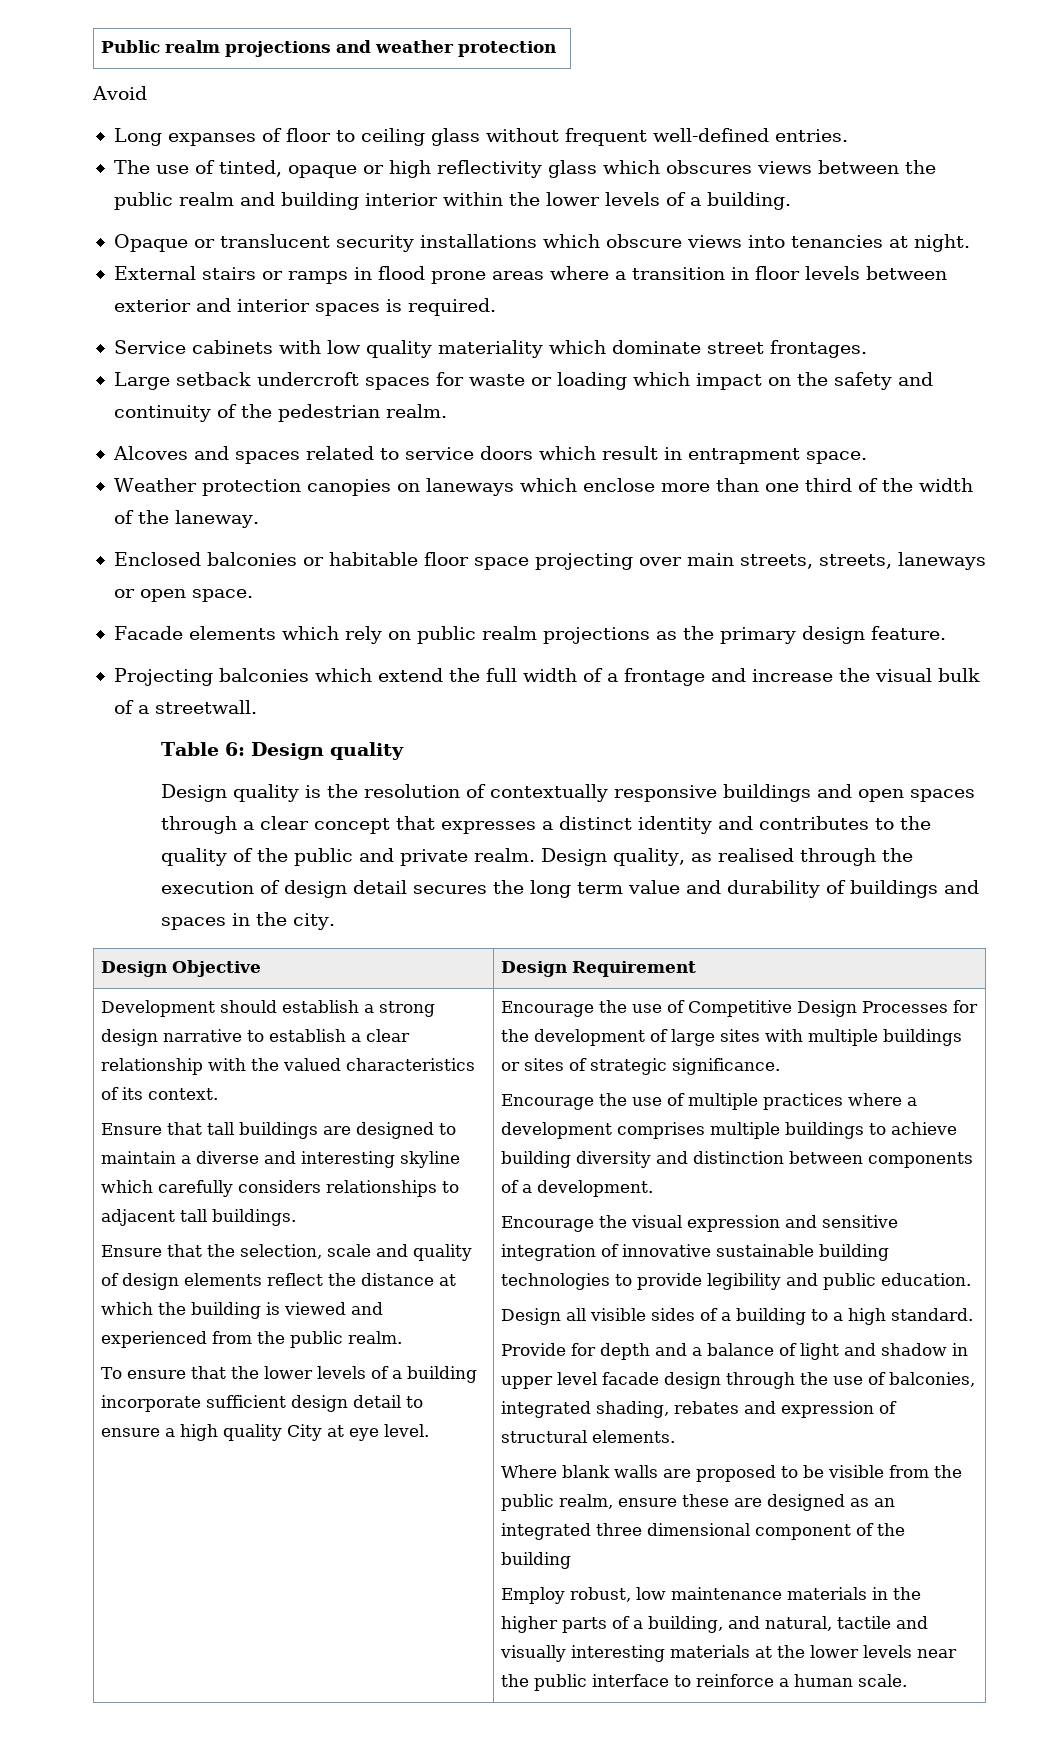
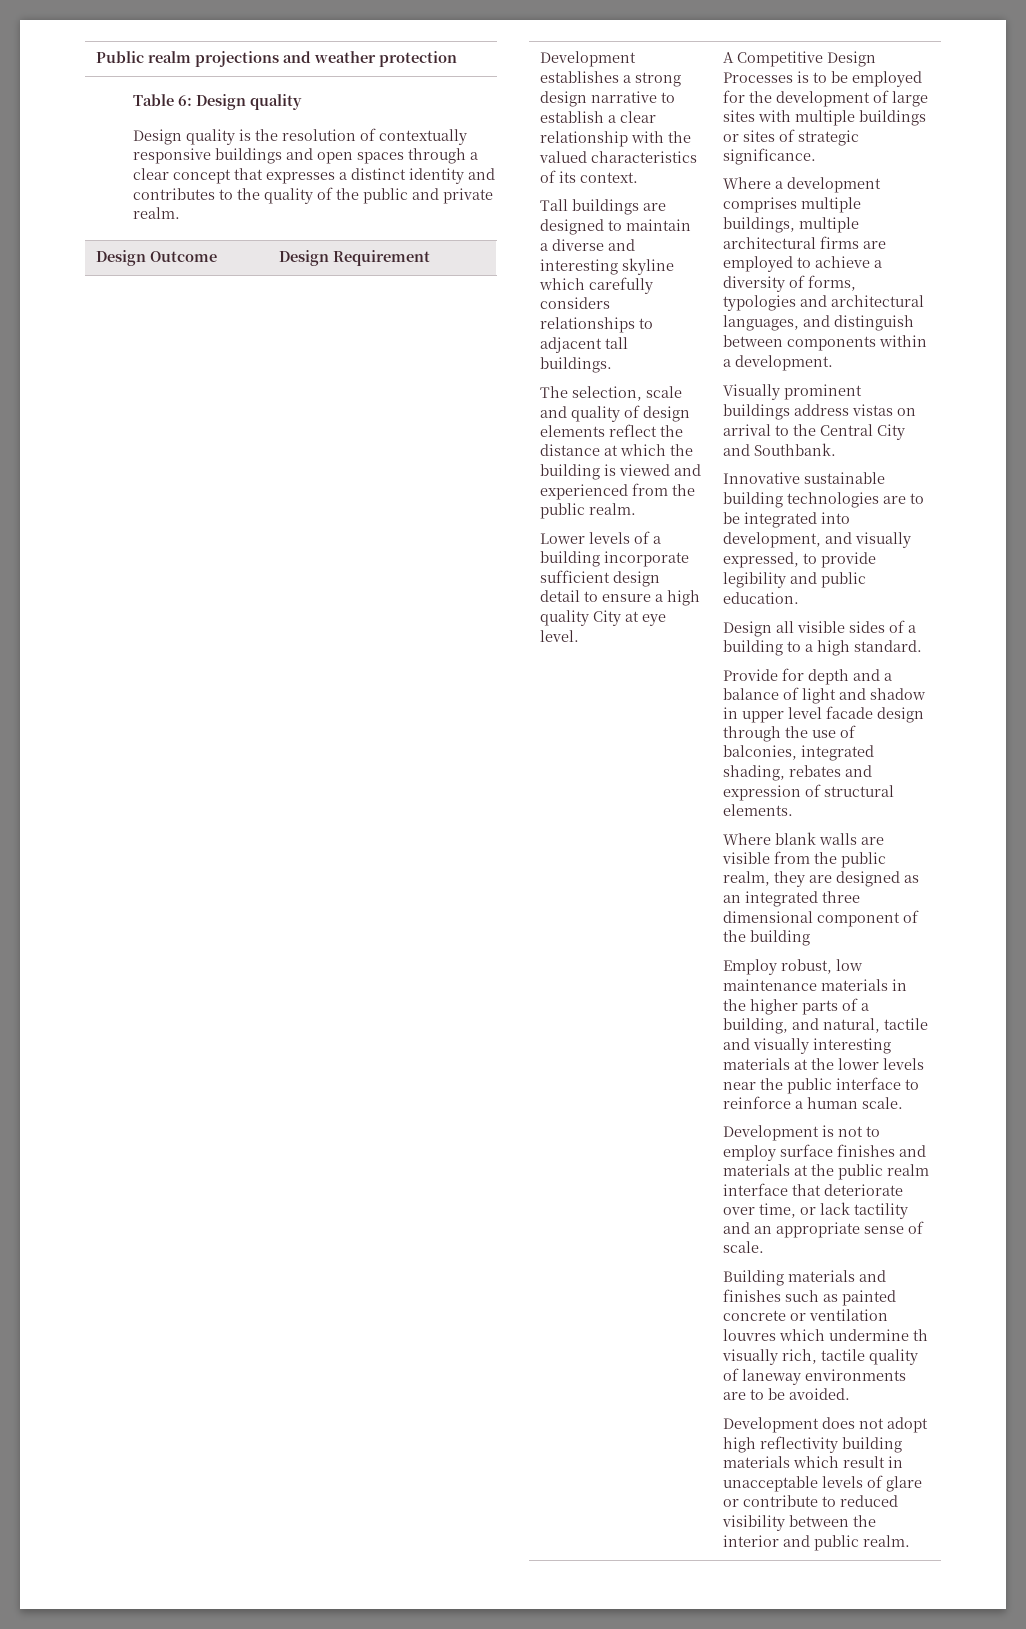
[92,86,147,100] [113,128,848,146] [113,160,936,178] [113,192,791,210] [113,234,970,252] [113,266,947,284] [113,298,496,316] [113,340,867,358] [113,372,933,390] [113,404,447,422] [112,446,867,464] [113,478,973,496] [113,510,259,528] [113,552,986,570] [113,589,253,602] [113,626,946,644] [113,668,980,686] [113,700,257,714] // Avoid // Long expanses of floor to ceiling glass without frequent well-defined entries. // The use of tinted, opaque or high reflectivity glass which obscures views between the public realm and building interior within the lower levels of a building. // Opaque or translucent security installations which obscure views into tenancies at night. // External stairs or ramps in flood prone areas where a transition in floor levels between exterior and interior spaces is required. // Service cabinets with low quality materiality which dominate street frontages. // Large setback undercroft spaces for waste or loading which impact on the safety and continuity of the pedestrian realm. // Alcoves and spaces related to service doors which result in entrapment space. // Weather protection canopies on laneways which enclose more than one third of the width of the laneway. // Enclosed balconies or habitable floor space projecting over main streets, streets, laneways or open space. // Facade elements which rely on public realm projections as the primary design feature. // Projecting balconies which extend the full width of a frontage and increase the visual bulk of a streetwall. -> (458, 59) none
[541,848,914,866] [161,880,980,898] [161,912,336,930] [101,960,262,977] Design quality, as realised through the execution of design detail secures the long term value and durability of buildings and spaces in the city. // Design Objective -> [96,250,218,266] // Design Outcome
[220,1000,360,1013] should establish -> [540,71,620,83] establishes
[101,1122,235,1135] Ensure that tall -> [540,199,569,211] Tall
[101,1244,236,1257] Ensure that the -> [540,386,569,398] The
[101,1366,314,1379] To ensure that the lower -> [540,533,586,544] Lower
[501,1000,949,1017] Encourage the use of Competitive Design Processes -> [723,51,877,67] [723,71,923,87] A Competitive Design Processes is to be employed
[501,1093,918,1110] [501,1122,958,1139] [501,1151,785,1168] Encourage the use of multiple practices where a development comprises multiple buildings to achieve building diversity and distinction -> [723,177,882,193] [723,197,862,213] [723,217,860,233] [723,236,887,249] [723,256,883,272] [723,275,857,292] [723,295,925,311] [723,315,915,331] Where a development comprises multiple buildings, multiple architectural firms are employed to achieve a diversity of forms, typologies and architectural languages, and distinguish
[501,1180,520,1193] of -> [879,335,928,347] within
[501,1215,899,1232] [501,1244,890,1261] [501,1273,611,1290] Encourage the visual expression and sensitive integration of innovative sustainable building technologies -> [723,384,863,400] [723,404,917,420] [723,424,906,440] [723,443,837,456] [723,472,886,484] [723,492,925,508] [723,512,851,528] [723,532,912,548] [723,552,800,568] Visually prominent buildings address vistas on arrival to the Central City and Southbank. // Innovative sustainable building technologies are to be integrated into development, and visually expressed,
[696,1465,825,1482] proposed to be -> (885, 841) none
[618,1494,730,1507] ensure these -> [774,871,806,887] they
(908, 1680) none -> [723,1125,881,1141] [723,1144,927,1161] [723,1164,930,1180] [723,1183,904,1196] [723,1202,909,1219] [723,1221,925,1238] [723,1241,765,1253] [723,1270,887,1286] [723,1289,897,1306] [723,1309,889,1321] [723,1329,929,1341] [722,1349,919,1365] [723,1368,907,1385] [723,1388,851,1400] [723,1417,929,1433] [723,1436,903,1453] [723,1456,904,1468] [723,1475,923,1492] [723,1495,899,1507] [722,1515,877,1531] [723,1535,911,1551] // Development is not to employ surface finishes and materials at the public realm interface that deteriorate over time, or lack tactility and an appropriate sense of scale. // Building materials and finishes such as painted concrete or ventilation louvres which undermine th visually rich, tactile quality of laneway environments are to be avoided. // Development does not adopt high reflectivity building materials which result in unacceptable levels of glare or contribute to reduced visibility between the interior and public realm.

